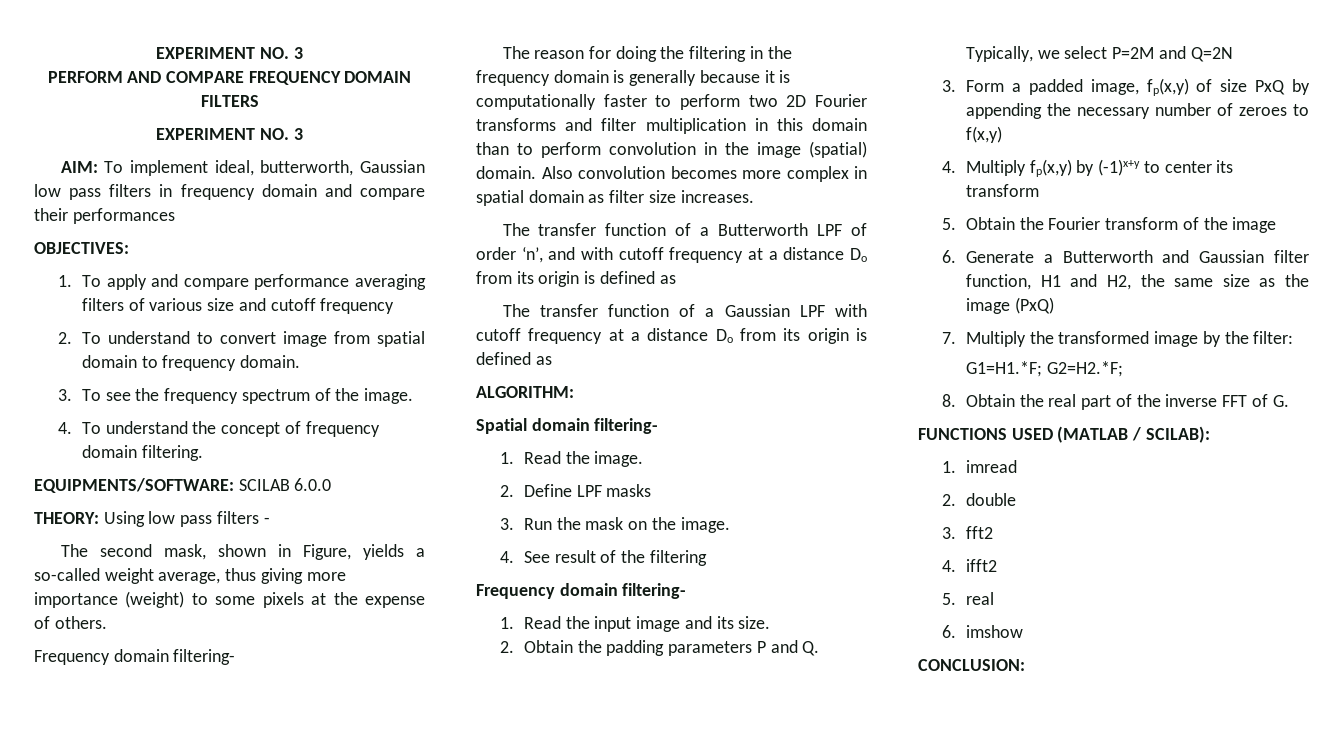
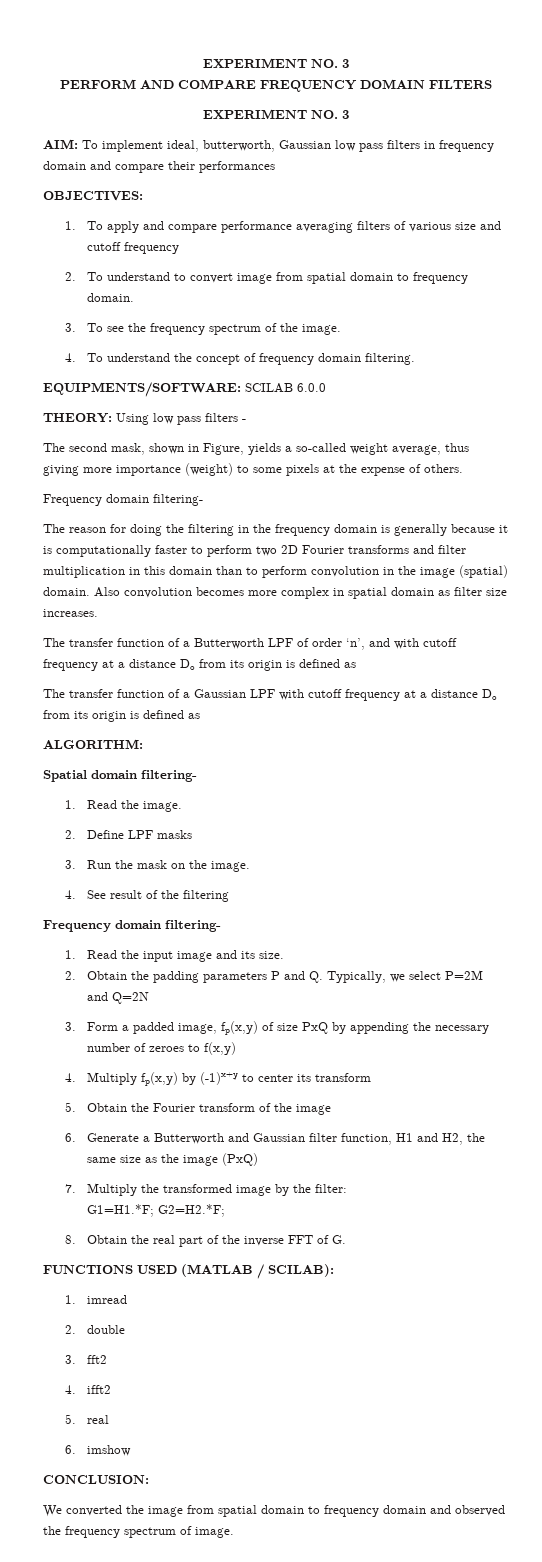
(1025, 665) none -> [43,1505,505,1517] [43,1526,234,1538] // We converted the image from spatial domain to frequency domain and observed the frequency spectrum of image.

